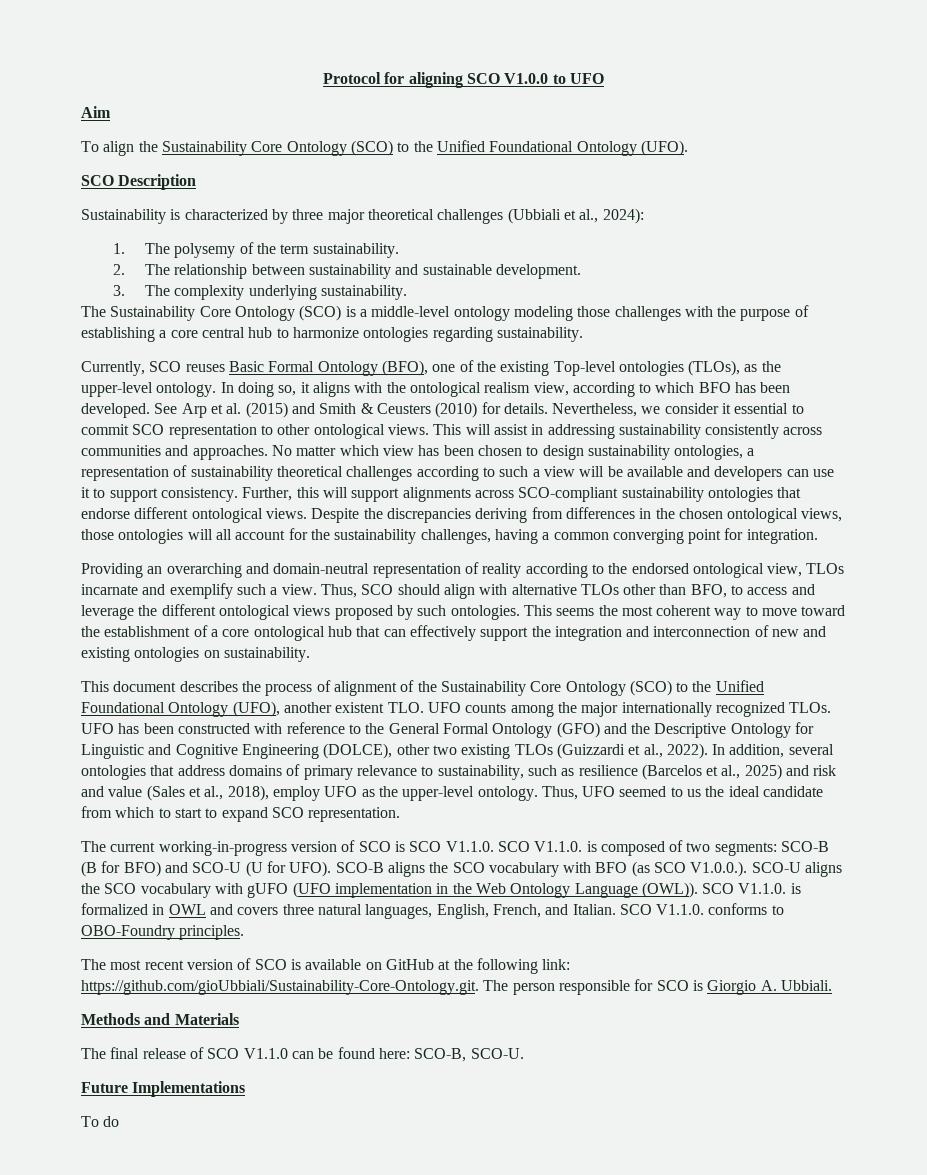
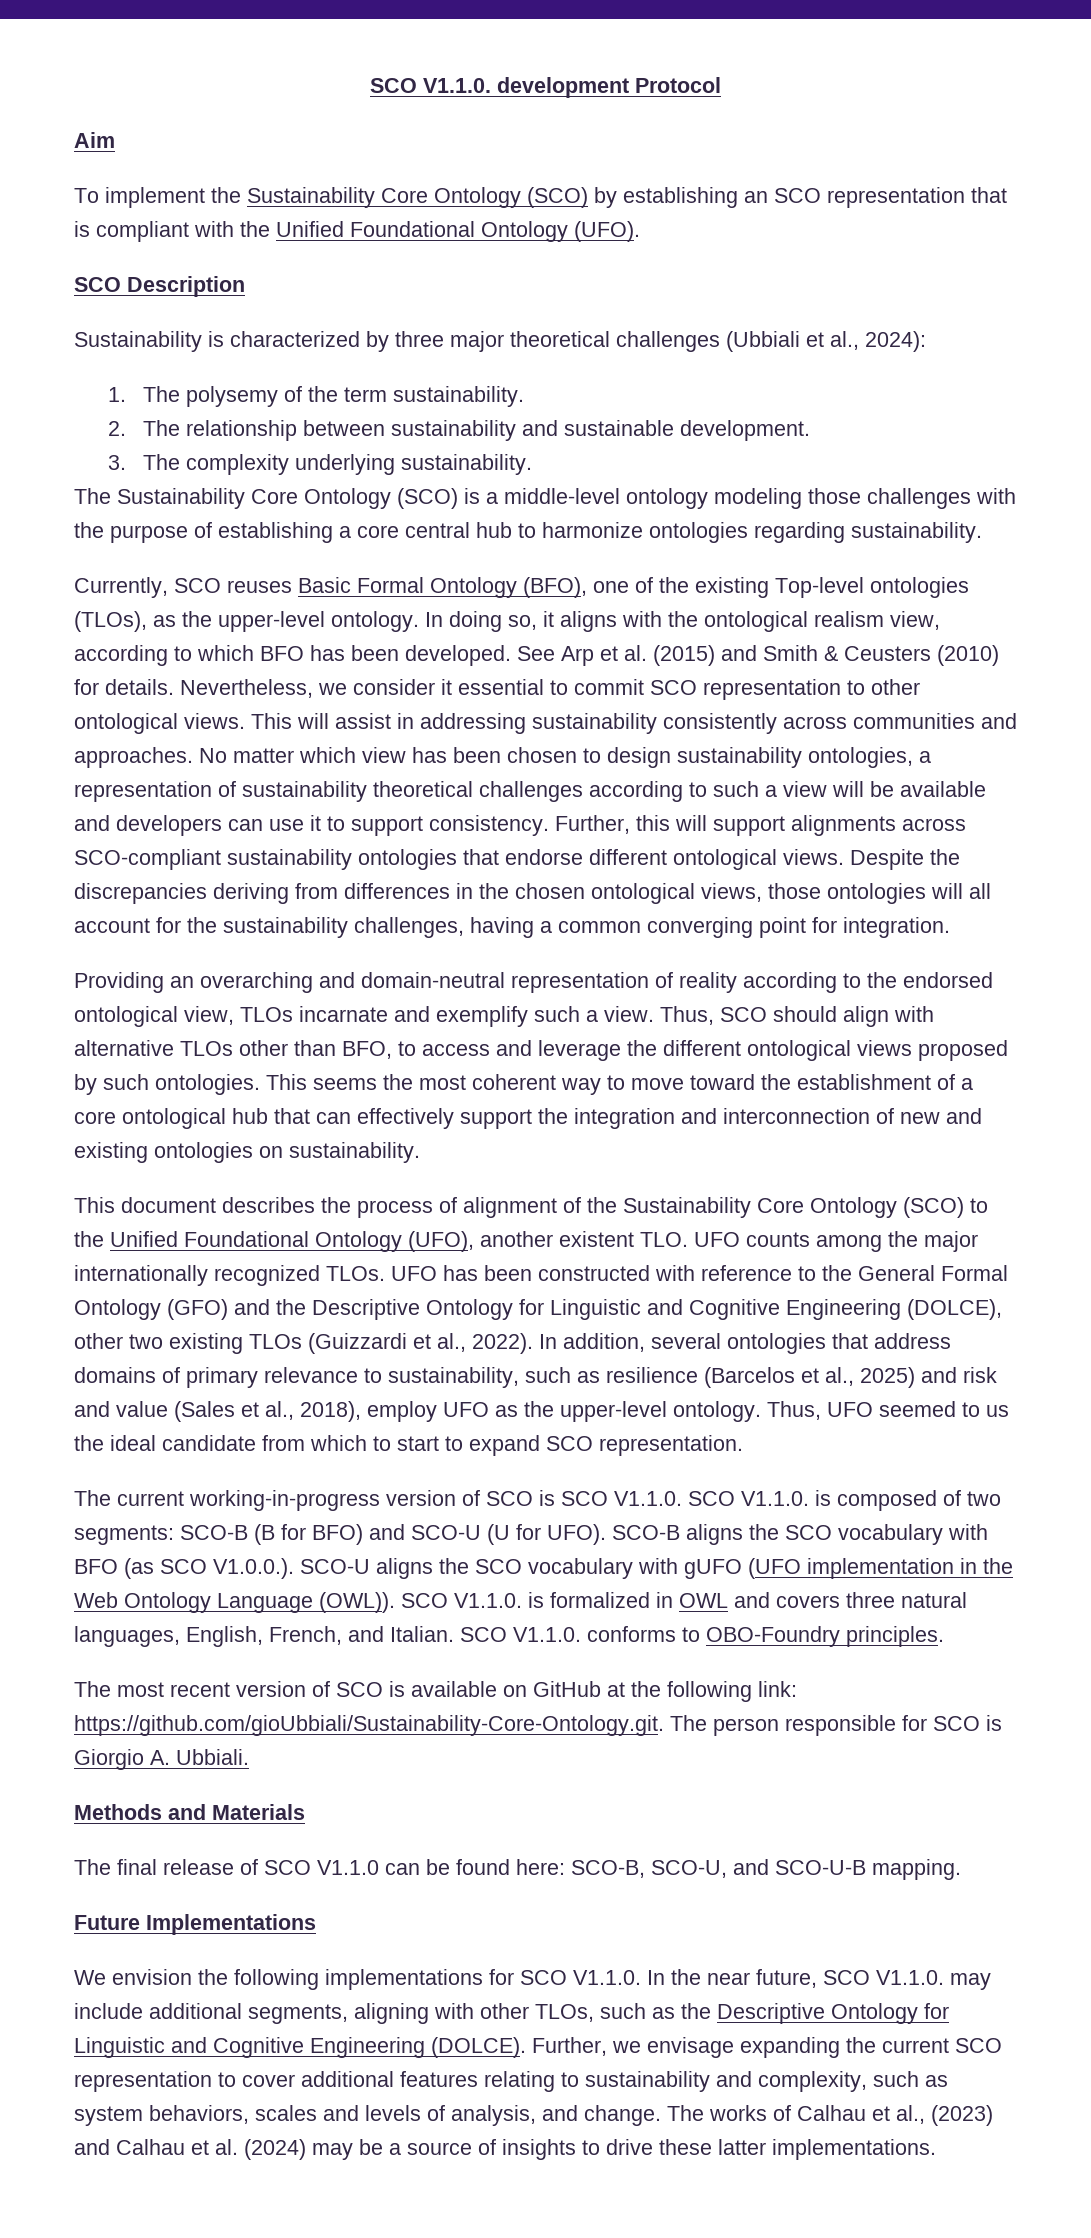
[323,72,604,88] Protocol for aligning SCO V1.0.0 to UFO -> [370,77,721,98] SCO V1.1.0. development Protocol
[103,140,410,156] align the Sustainability Core Ontology (SCO) to -> [105,187,1007,208] [74,221,234,242] implement the Sustainability Core Ontology (SCO) by establishing an SCO representation that is compliant with
[470,1048,524,1059] [81,1081,246,1097] [81,1116,120,1127] SCO-U. // Future Implementations // To do -> [651,1859,961,1880] [74,1914,316,1935] [74,1969,991,1990] [74,2003,949,2024] [74,2037,1002,2058] [74,2071,948,2092] [74,2105,993,2126] [74,2139,936,2160] SCO-U, and SCO-U-B mapping. // Future Implementations // We envision the following implementations for SCO V1.1.0. In the near future, SCO V1.1.0. may include additional segments, aligning with other TLOs, such as the Descriptive Ontology for Linguistic and Cognitive Engineering (DOLCE). Further, we envisage expanding the current SCO representation to cover additional features relating to sustainability and complexity, such as system behaviors, scales and levels of analysis, and change. The works of Calhau et al., (2023) and Calhau et al. (2024) may be a source of insights to drive these latter implementations.

